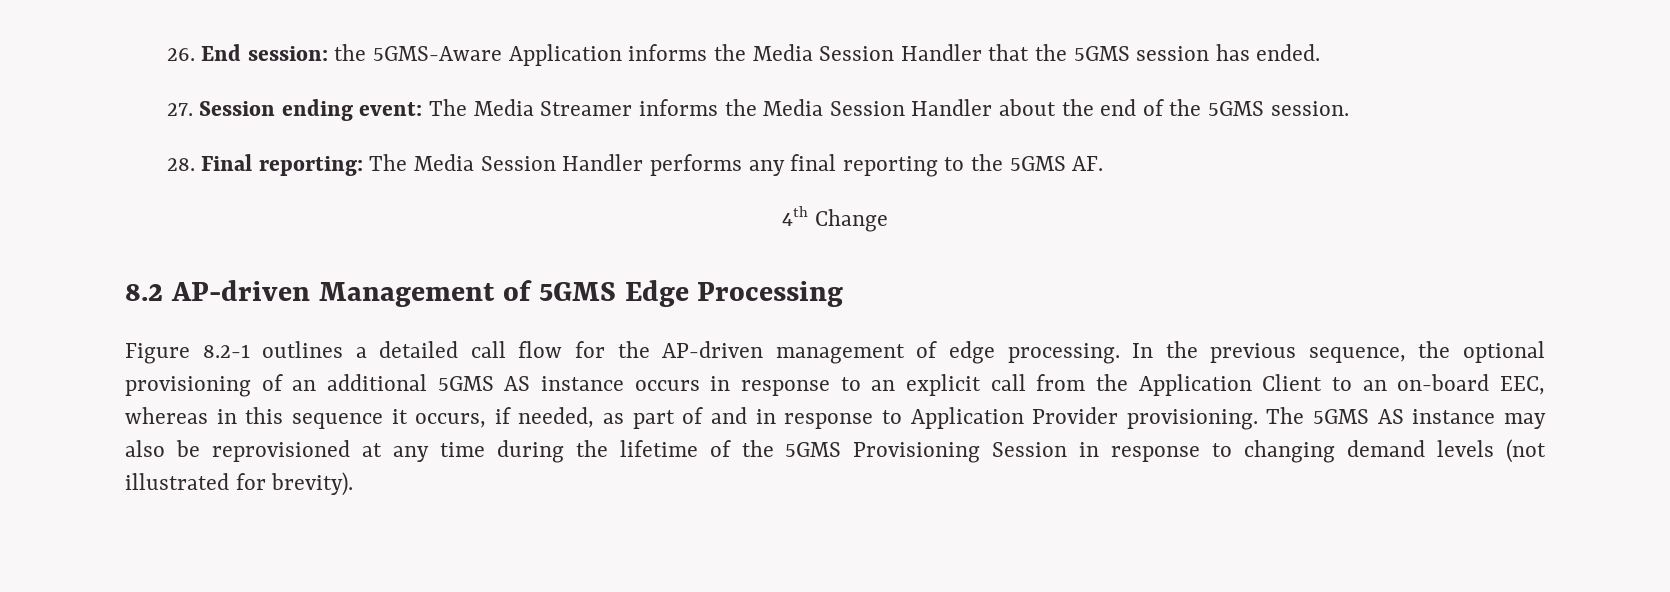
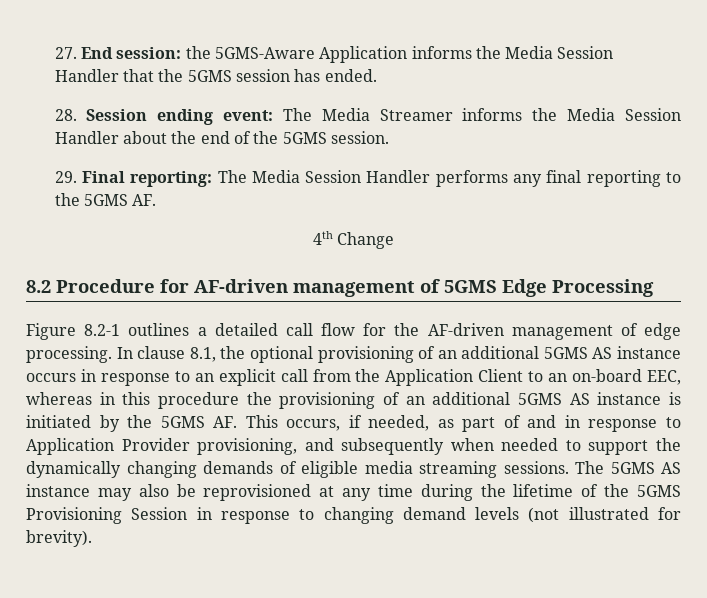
[166,48,195,61] 26. -> [54,47,77,59] 27.
[166,103,193,116] 27. -> [54,109,77,121] 28.
[166,158,195,171] 28. -> [54,171,77,183] 29.
[170,280,495,307] AP-driven Management -> [56,279,415,297] Procedure for AF-driven management
[662,341,764,358] AP-driven -> [427,323,504,336] AF-driven
[1165,341,1406,363] the previous sequence, -> [137,346,216,362] clause 8.1,
[291,409,408,429] sequence it -> [158,392,681,409] [26,415,278,432] procedure the provisioning of an additional 5GMS AS instance is initiated by the 5GMS AF. This
[1126,409,1258,430] provisioning. -> [197,438,681,455] [26,461,569,478] provisioning, and subsequently when needed to support the dynamically changing demands of eligible media streaming sessions.

